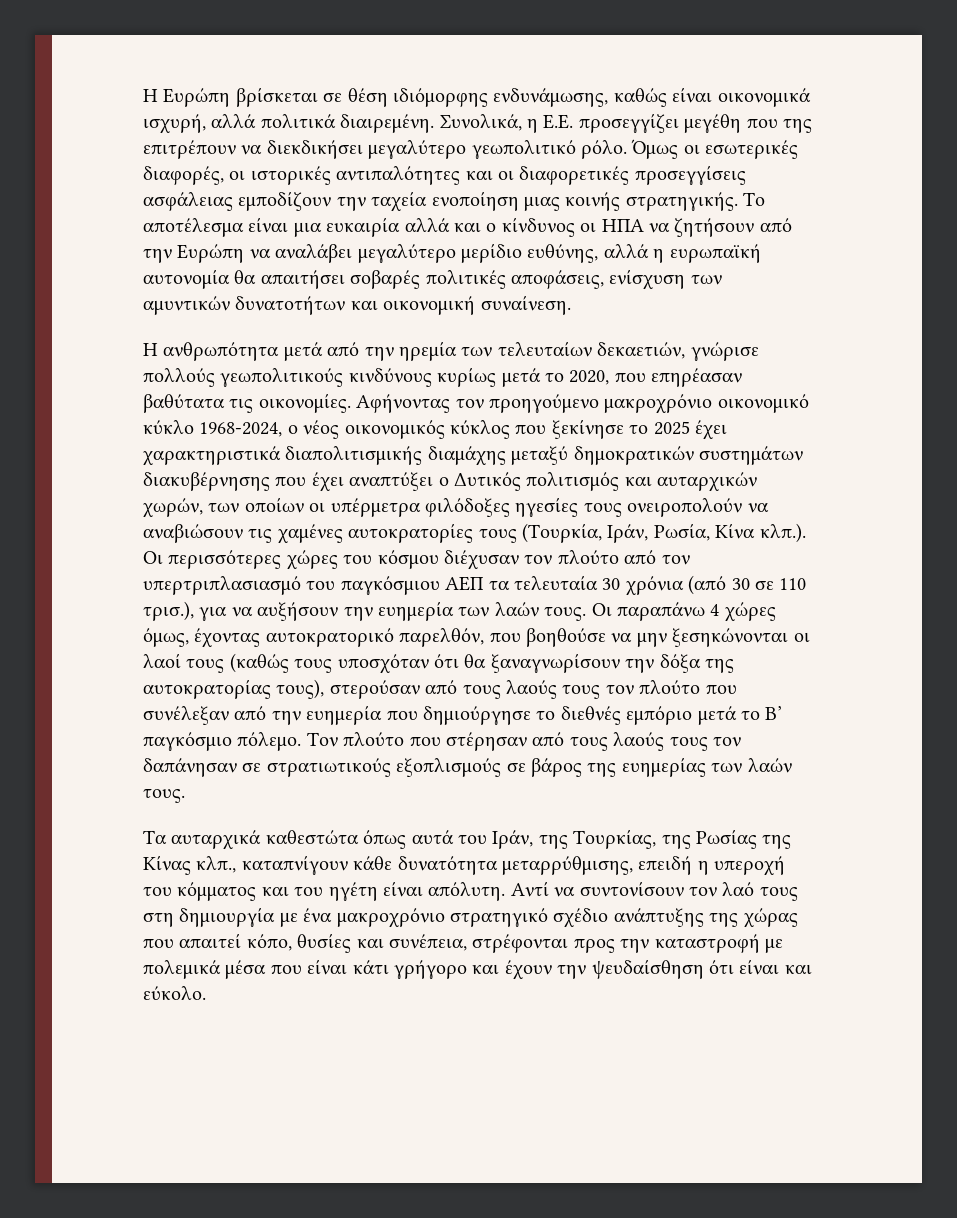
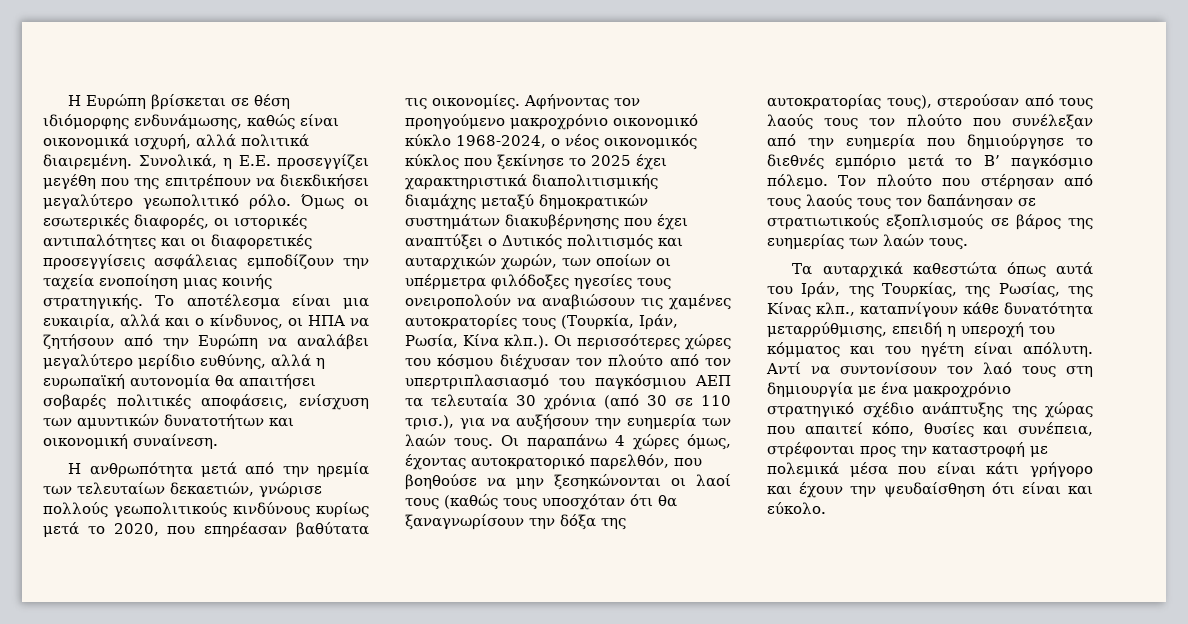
[326,217,401,237] ευκαιρία -> [43,314,115,330] ευκαιρία,
[501,217,575,237] κίνδυνος -> [209,314,283,330] κίνδυνος,
[695,829,757,849] Ρωσίας -> [998,282,1060,298] Ρωσίας,

